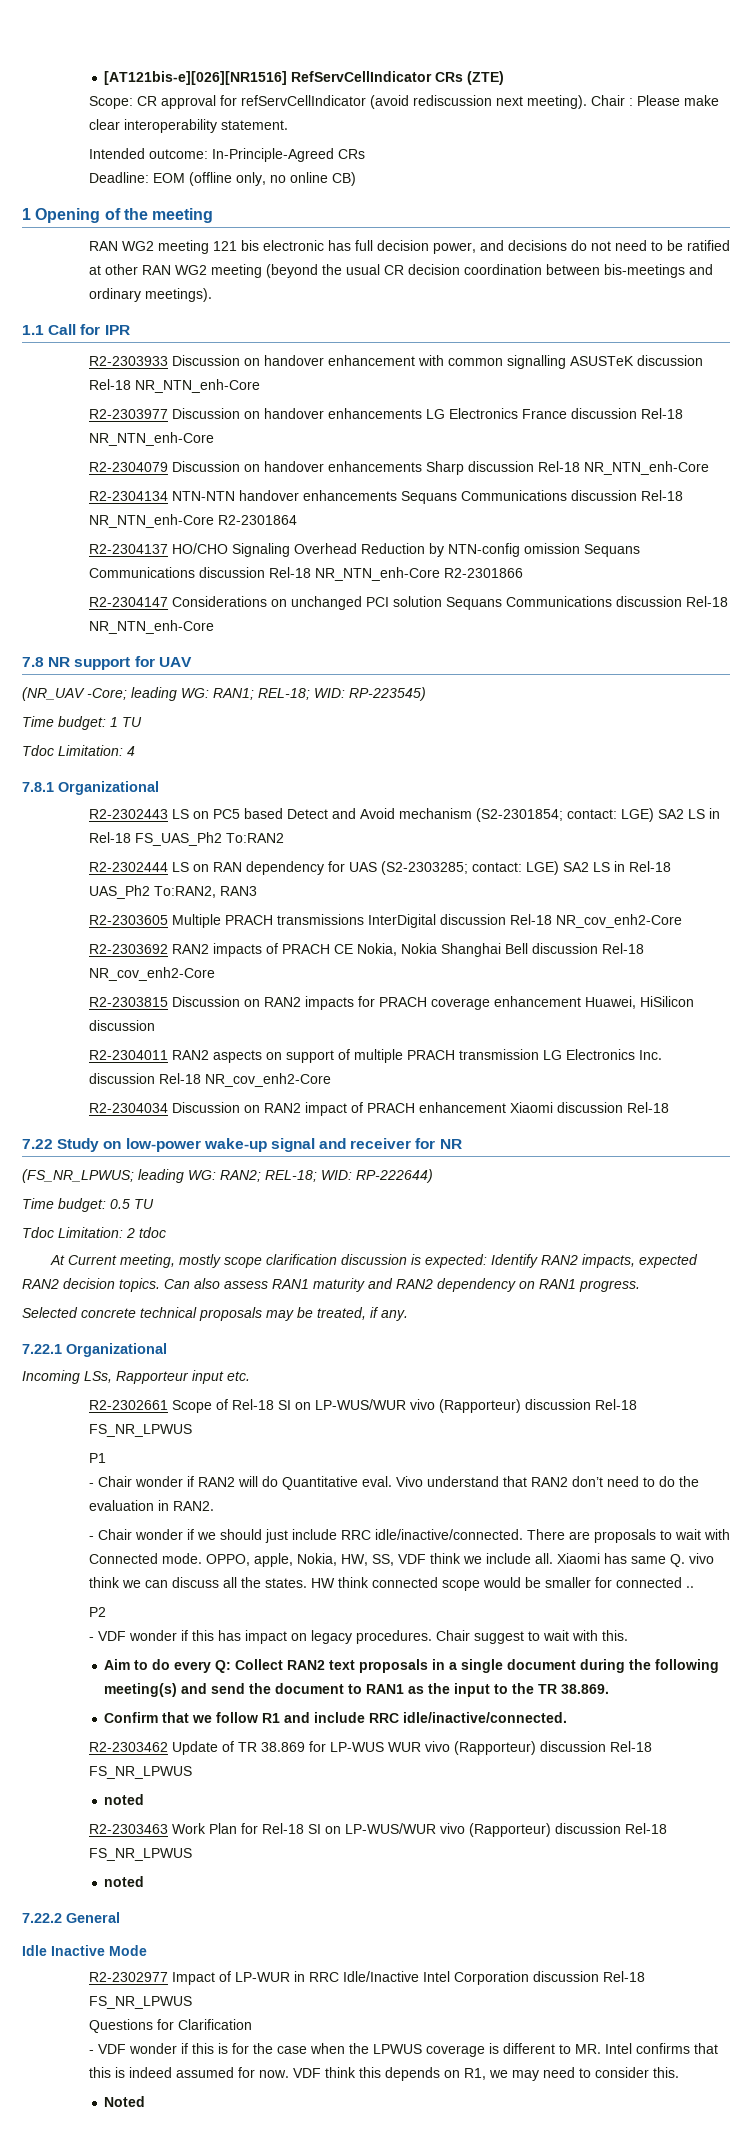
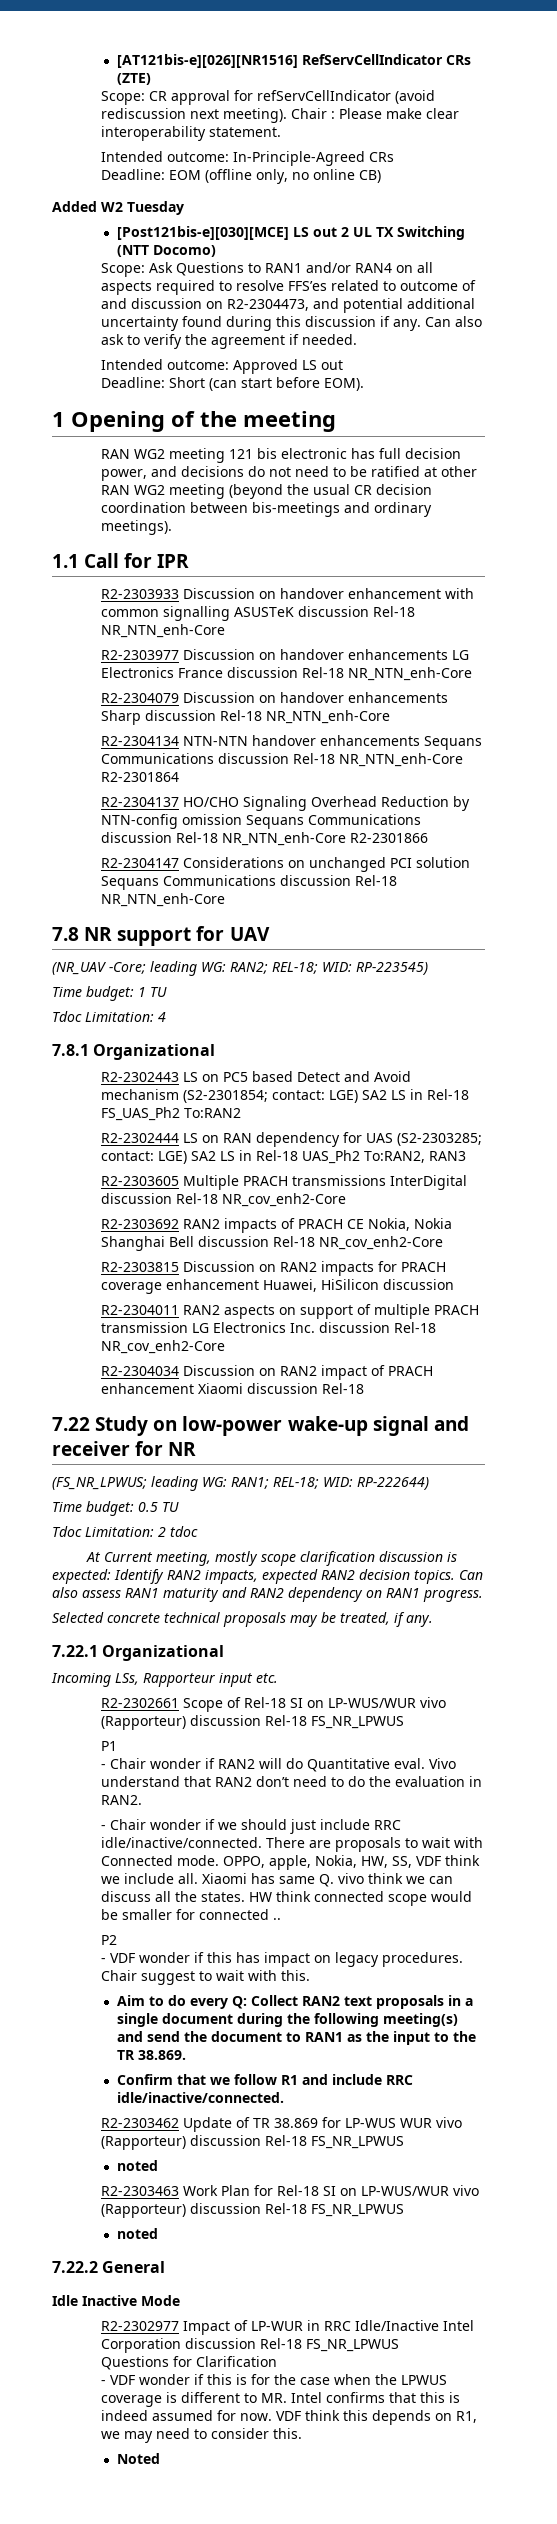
(356, 179) none -> [52,201,184,215] [116,226,465,240] [116,245,216,257] [101,262,434,277] [101,280,477,295] [101,298,476,313] [101,316,483,331] [101,334,358,349] [101,359,344,374] [101,377,365,391] // Added W2 Tuesday // [Post121bis-e][030][MCE] LS out 2 UL TX Switching (NTT Docomo) // Scope: Ask Questions to RAN1 and/or RAN4 on all aspects required to resolve FFS’es related to outcome of and discussion on R2-2304473, and potential additional uncertainty found during this discussion if any. Can also ask to verify the agreement if needed. // Intended outcome: Approved LS out // Deadline: Short (can start before EOM).
[213,688,254,700] RAN1; -> [230,962,268,974] RAN2;
[220,1170,261,1182] RAN2; -> [231,1477,269,1489] RAN1;

